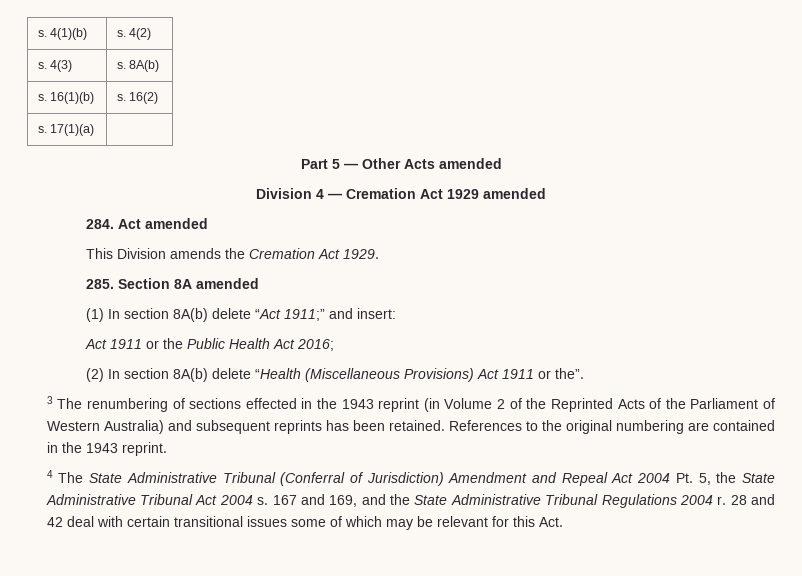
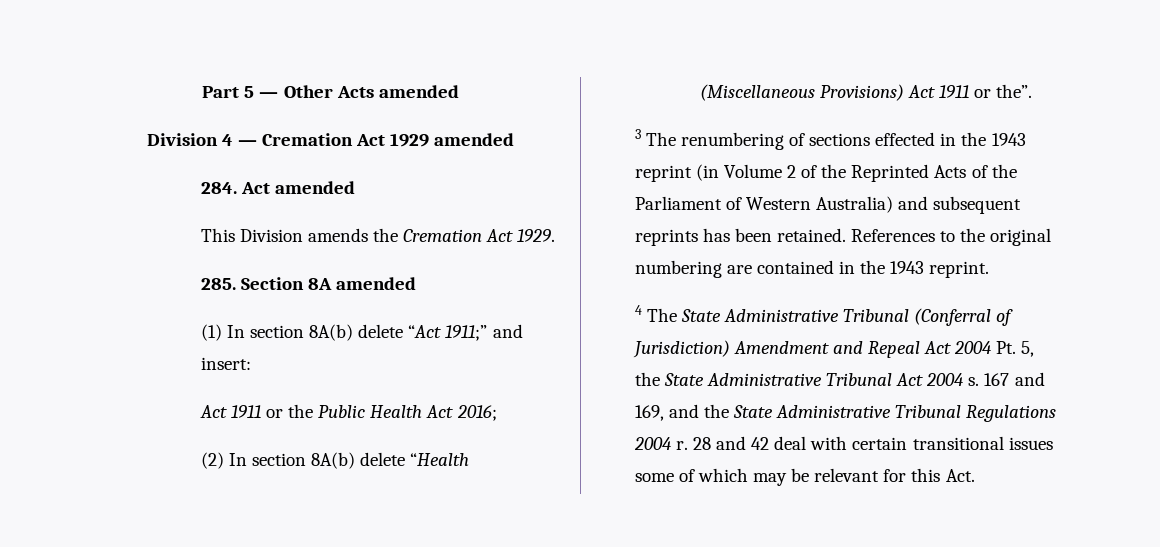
[37,28,87,40] [116,28,151,40] [37,60,72,72] [116,60,159,72] [37,92,94,104] [116,92,158,104] [37,124,94,136] s. 4(1)(b) | s. 4(2) // s. 4(3) | s. 8A(b) // s. 16(1)(b) | s. 16(2) // s. 17(1)(a) | // -> (202, 92) none

